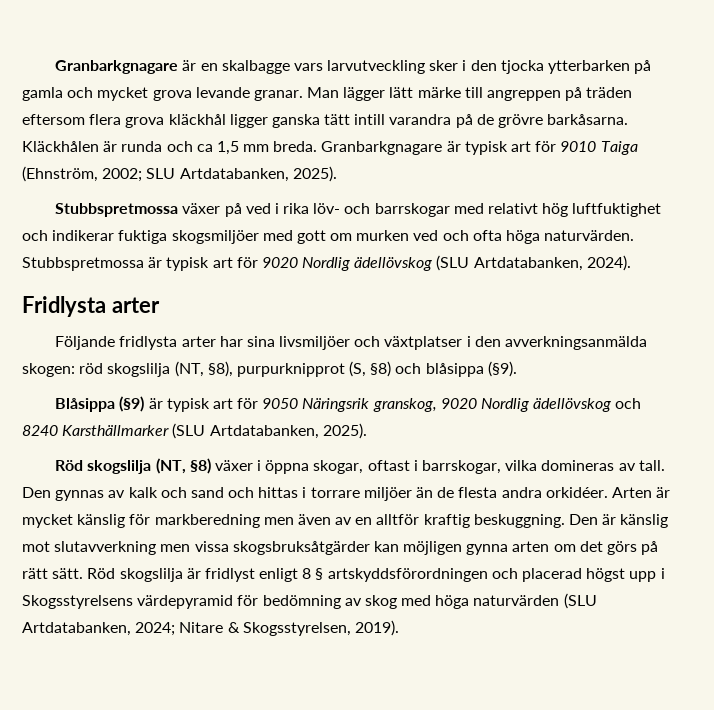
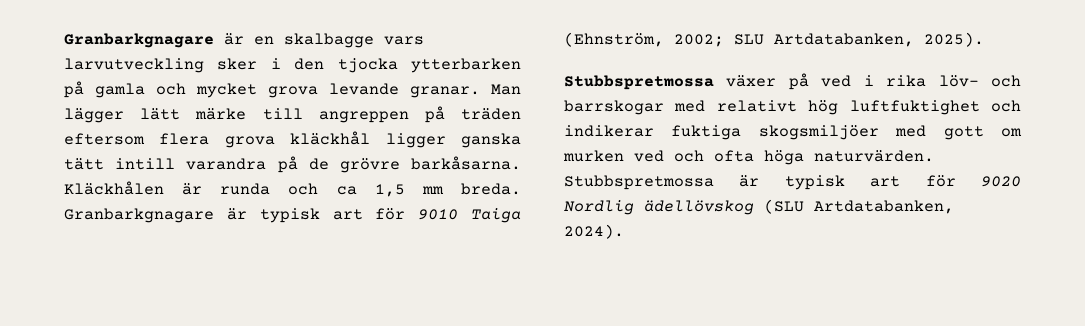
[22,296,160,317] [55,336,647,350] [22,361,517,377] [55,396,642,412] [22,423,367,439] [55,458,665,474] [22,487,671,501] [22,514,669,528] [22,541,659,555] [22,568,665,582] [22,593,597,609] [22,620,399,636] // Fridlysta arter // Följande fridlysta arter har sina livsmiljöer och växtplatser i den avverkningsanmälda skogen: röd skogslilja (NT, §8), purpurknipprot (S, §8) och blåsippa (§9). // Blåsippa (§9) är typisk art för 9050 Näringsrik granskog, 9020 Nordlig ädellövskog och 8240 Karsthällmarker (SLU Artdatabanken, 2025). // Röd skogslilja (NT, §8) växer i öppna skogar, oftast i barrskogar, vilka domineras av tall. Den gynnas av kalk och sand och hittas i torrare miljöer än de flesta andra orkidéer. Arten är mycket känslig för markberedning men även av en alltför kraftig beskuggning. Den är känslig mot slutavverkning men vissa skogsbruksåtgärder kan möjligen gynna arten om det görs på rätt sätt. Röd skogslilja är fridlyst enligt 8 § artskyddsförordningen och placerad högst upp i Skogsstyrelsens värdepyramid för bedömning av skog med höga naturvärden (SLU Artdatabanken, 2024; Nitare & Skogsstyrelsen, 2019). -> (624, 231) none

